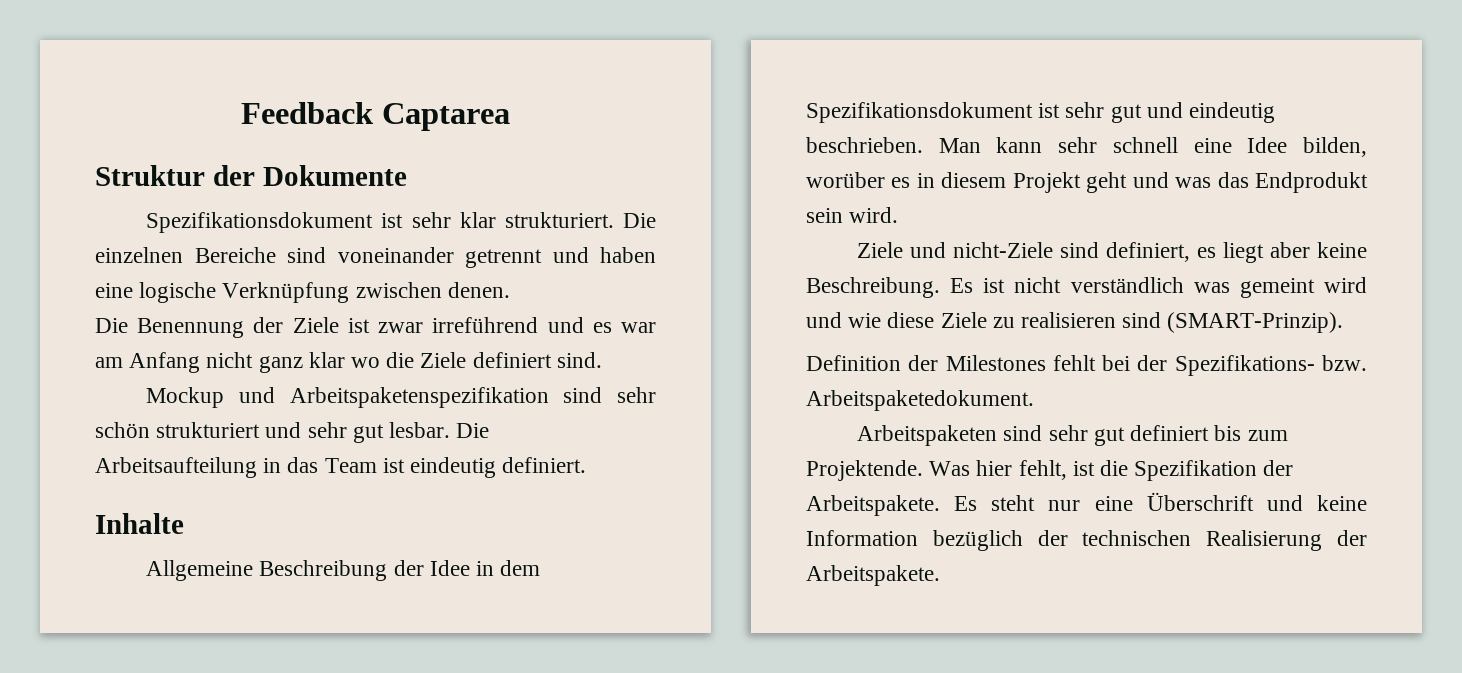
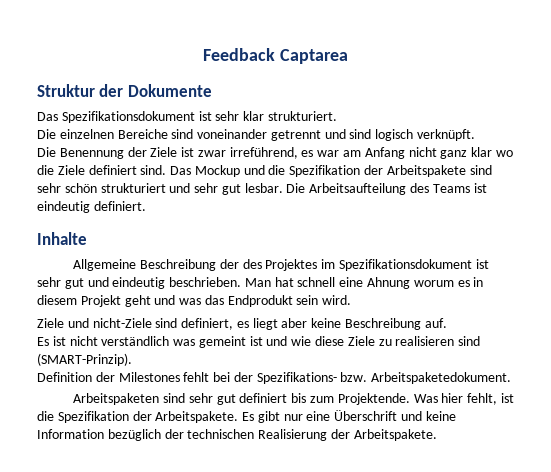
(407, 175) none -> [37,112,58,121] Das
(614, 220) none -> (337, 116) //
[600,247,656,263] [95,282,510,303] haben eine logische Verknüpfung zwischen denen. -> [349,129,476,141] sind logisch verknüpft.
[432,317,584,333] irreführend und -> [229,147,298,159] irreführend,
(602, 360) // -> [170,166,192,175] Das
[289,387,549,408] Arbeitspaketenspezifikation -> [268,165,466,177] die Spezifikation der Arbeitspakete
[263,457,377,473] in das Team -> [410,183,470,193] des Teams
[429,560,541,576] Idee in dem -> [242,259,336,271] des Projektes im
[996,137,1367,157] [806,172,885,188] kann sehr schnell eine Idee bilden, worüber -> [274,277,454,289] hat schnell eine Ahnung worum
[806,277,940,298] Beschreibung. -> [345,318,447,330] Beschreibung auf. //
[1324,277,1367,293] wird -> [249,336,263,346] ist
[991,495,1036,511] steht -> [257,411,280,423] gibt

